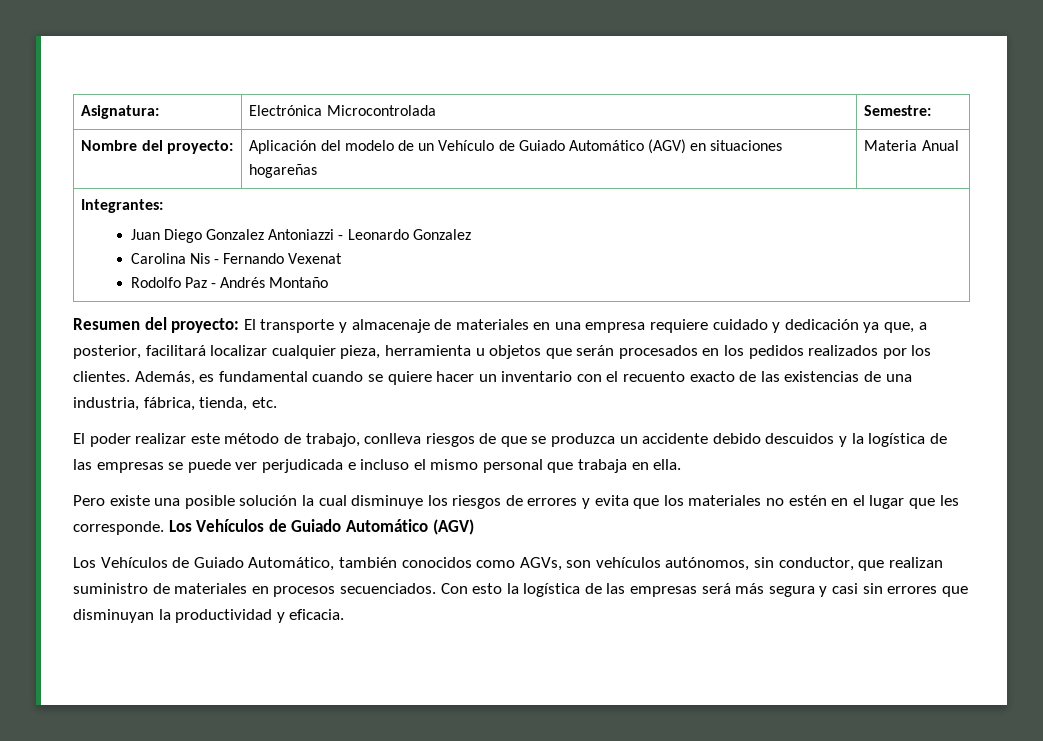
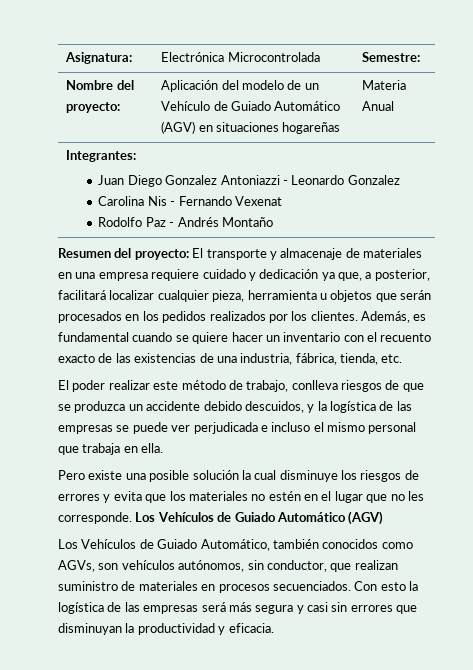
[765,433,835,444] descuidos -> [244,401,304,413] descuidos,
(935, 503) none -> [390,494,405,501] no

